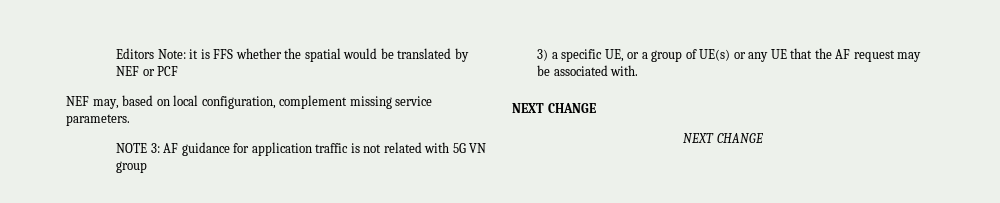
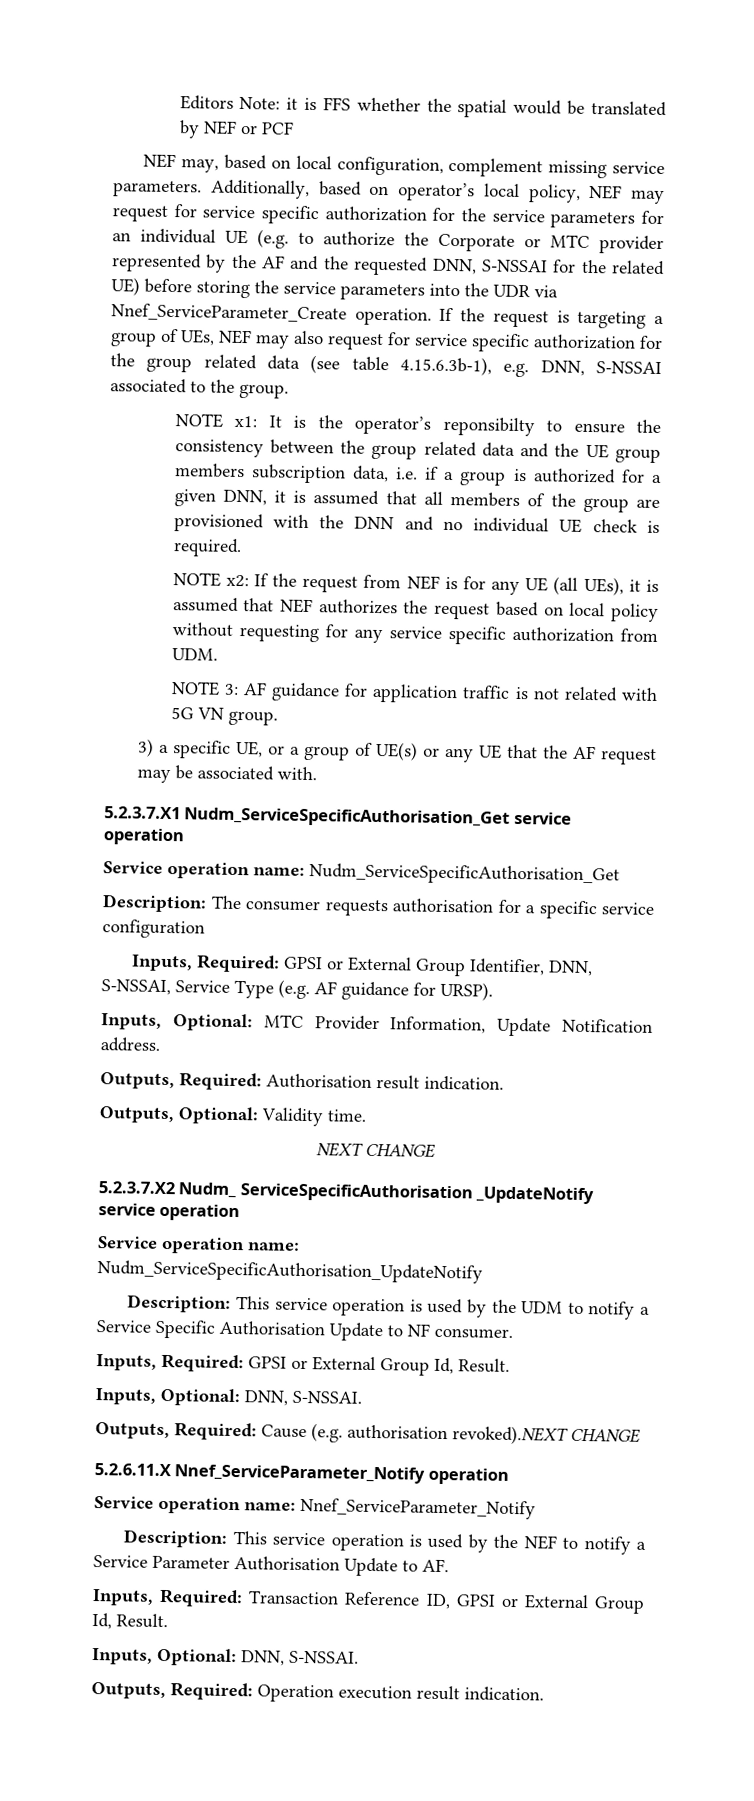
(130, 120) none -> [210,179,665,205] [112,204,664,229] [112,228,664,255] [111,253,666,276] [111,277,558,301] [111,303,664,329] [110,328,663,353] [110,353,662,378] [110,378,289,399] [174,413,661,437] [174,439,661,464] [174,463,662,486] [173,489,661,513] [173,513,660,534] [172,538,242,558] [172,572,659,596] [172,597,660,623] [171,622,658,645] [171,648,218,661] Additionally, based on operator’s local policy, NEF may request for service specific authorization for the service parameters for an individual UE (e.g. to authorize the Corporate or MTC provider represented by the AF and the requested DNN, S-NSSAI for the related UE) before storing the service parameters into the UDR via Nnef_ServiceParameter_Create operation. If the request is targeting a group of UEs, NEF may also request for service specific authorization for the group related data (see table 4.15.6.3b-1), e.g. DNN, S-NSSAI associated to the group. // NOTE x1: It is the operator’s reponsibilty to ensure the consistency between the group related data and the UE group members subscription data, i.e. if a group is authorized for a given DNN, it is assumed that all members of the group are provisioned with the DNN and no individual UE check is required. // NOTE x2: If the request from NEF is for any UE (all UEs), it is assumed that NEF authorizes the request based on local policy without requesting for any service specific authorization from UDM.
[116,161,148,173] group -> [227,710,278,726] group.
[512,103,596,113] [683,133,763,143] NEXT CHANGE // NEXT CHANGE -> [104,806,572,828] [103,828,185,846] [103,861,620,886] [102,894,654,920] [102,919,205,939] [131,954,594,977] [101,979,493,1001] [101,1013,653,1037] [100,1037,161,1052] [100,1072,504,1091] [99,1106,367,1127] [315,1142,436,1158] [98,1181,595,1205] [98,1203,241,1222] [97,1236,300,1255] [97,1260,483,1284] [127,1294,650,1320] [96,1319,513,1342] [96,1353,510,1376] [95,1387,362,1407] [95,1422,641,1445] [94,1463,509,1485] [94,1496,536,1520] [123,1529,647,1555] [93,1555,449,1577] [92,1588,645,1614] [92,1613,168,1630] [92,1647,359,1667] [91,1681,544,1703] 5.2.3.7.X1 Nudm_ServiceSpecificAuthorisation_Get service operation // Service operation name: Nudm_ServiceSpecificAuthorisation_Get // Description: The consumer requests authorisation for a specific service configuration // Inputs, Required: GPSI or External Group Identifier, DNN, S-NSSAI, Service Type (e.g. AF guidance for URSP). // Inputs, Optional: MTC Provider Information, Update Notification address. // Outputs, Required: Authorisation result indication. // Outputs, Optional: Validity time. // NEXT CHANGE // 5.2.3.7.X2 Nudm_ ServiceSpecificAuthorisation _UpdateNotify service operation // Service operation name: Nudm_ServiceSpecificAuthorisation_UpdateNotify // Description: This service operation is used by the UDM to notify a Service Specific Authorisation Update to NF consumer. // Inputs, Required: GPSI or External Group Id, Result. // Inputs, Optional: DNN, S-NSSAI. // Outputs, Required: Cause (e.g. authorisation revoked).NEXT CHANGE // 5.2.6.11.X Nnef_ServiceParameter_Notify operation // Service operation name: Nnef_ServiceParameter_Notify // Description: This service operation is used by the NEF to notify a Service Parameter Authorisation Update to AF. // Inputs, Required: Transaction Reference ID, GPSI or External Group Id, Result. // Inputs, Optional: DNN, S-NSSAI. // Outputs, Required: Operation execution result indication.

